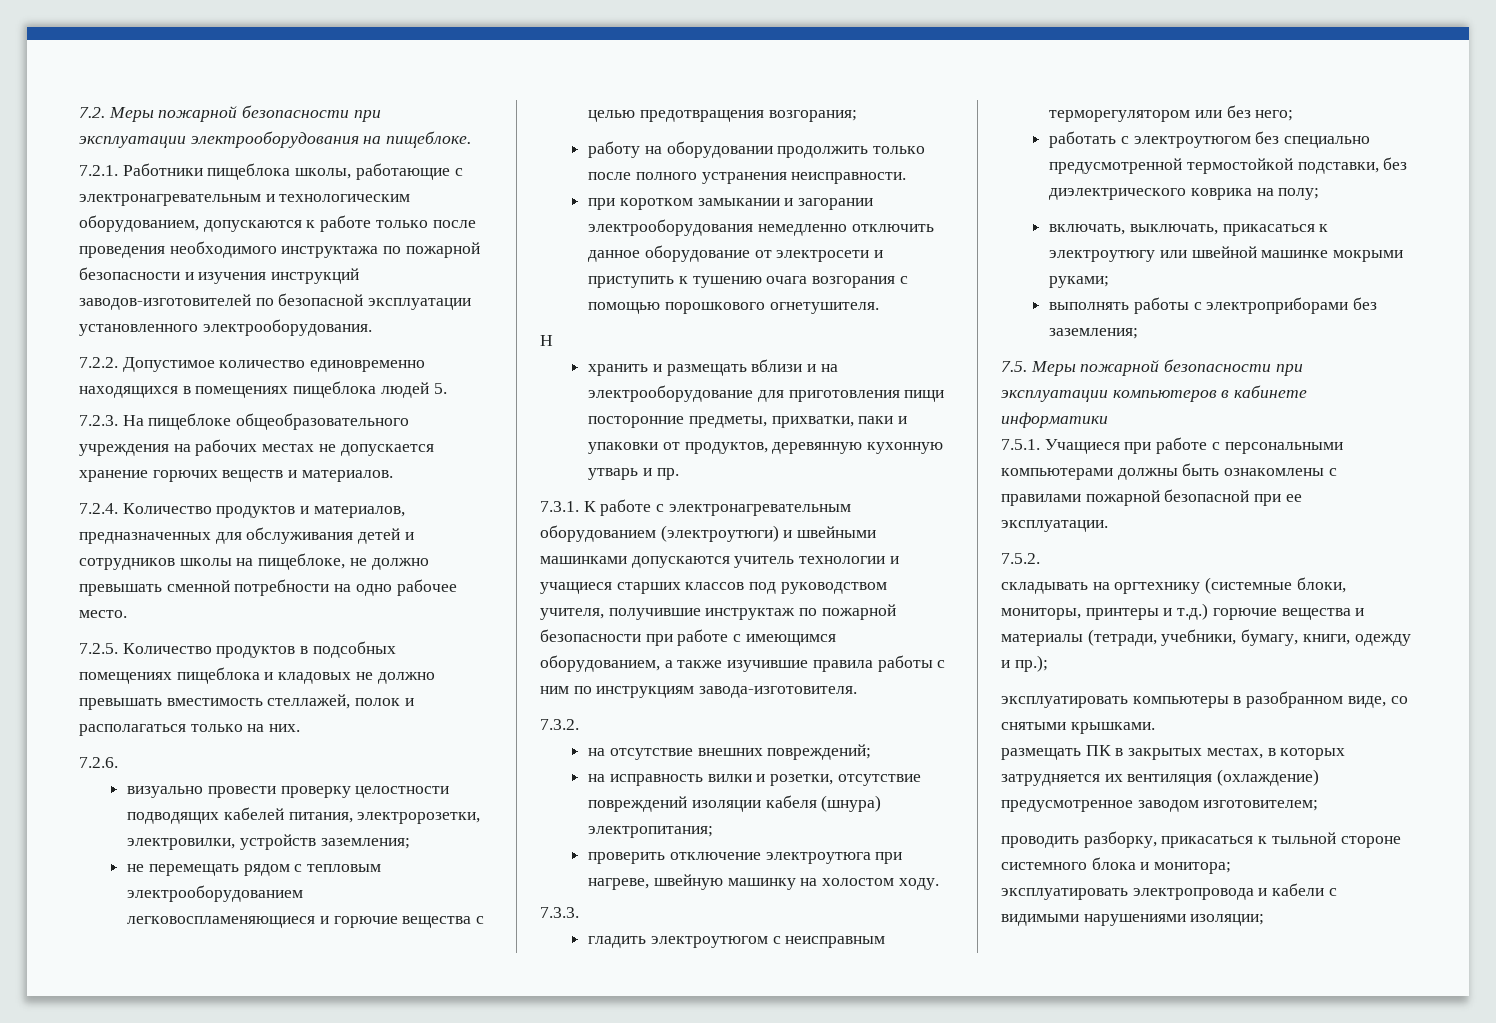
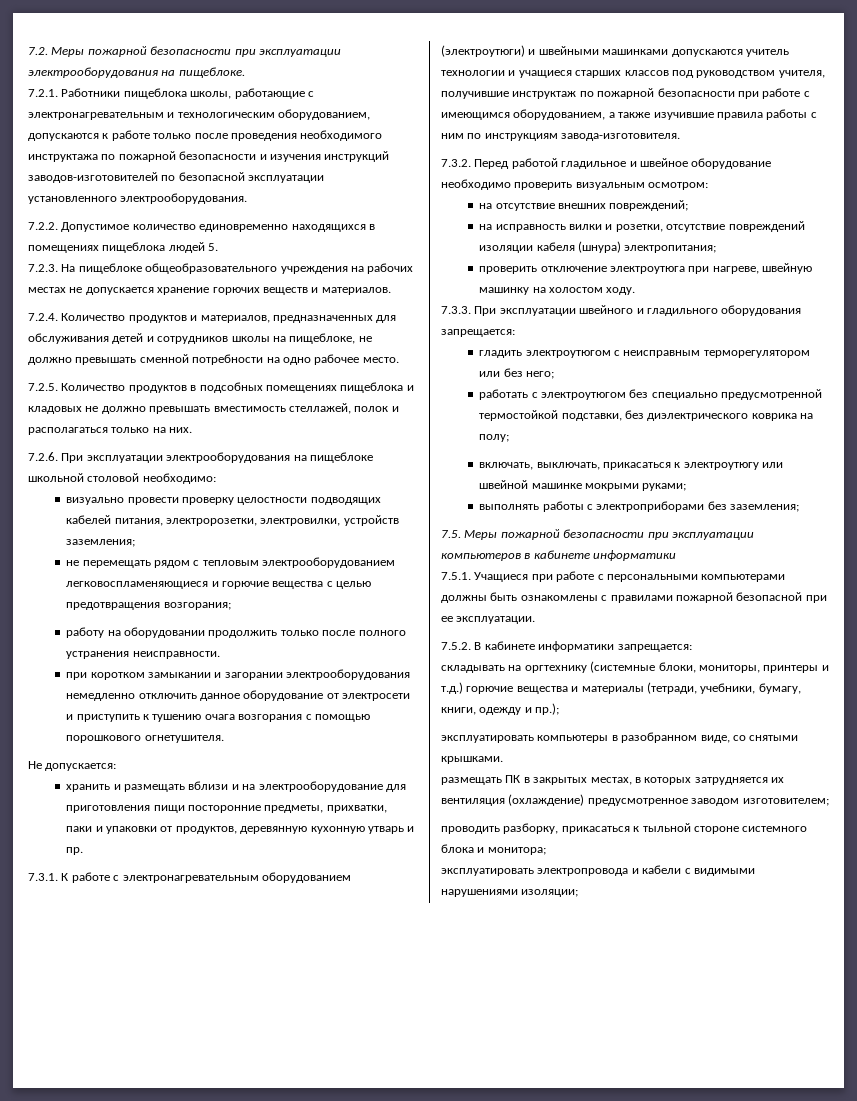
(118, 762) none -> [61,452,373,463] [28,473,216,484] При эксплуатации электрооборудования на пищеблоке школьной столовой необходимо:
[540,335,553,346] Н -> [28,761,117,771] Не допускается:
(579, 724) none -> [474,158,772,169] [441,179,709,190] Перед работой гладильное и швейное оборудование необходимо проверить визуальным осмотром:
(579, 912) none -> [474,305,802,316] [441,329,515,337] При эксплуатации швейного и гладильного оборудования запрещается:
(1040, 558) none -> [474,641,692,652] В кабинете информатики запрещается:

